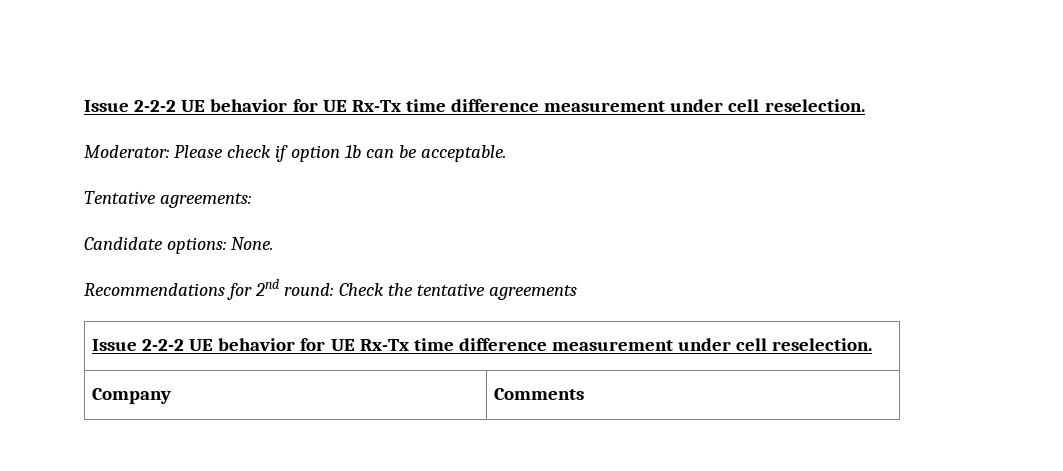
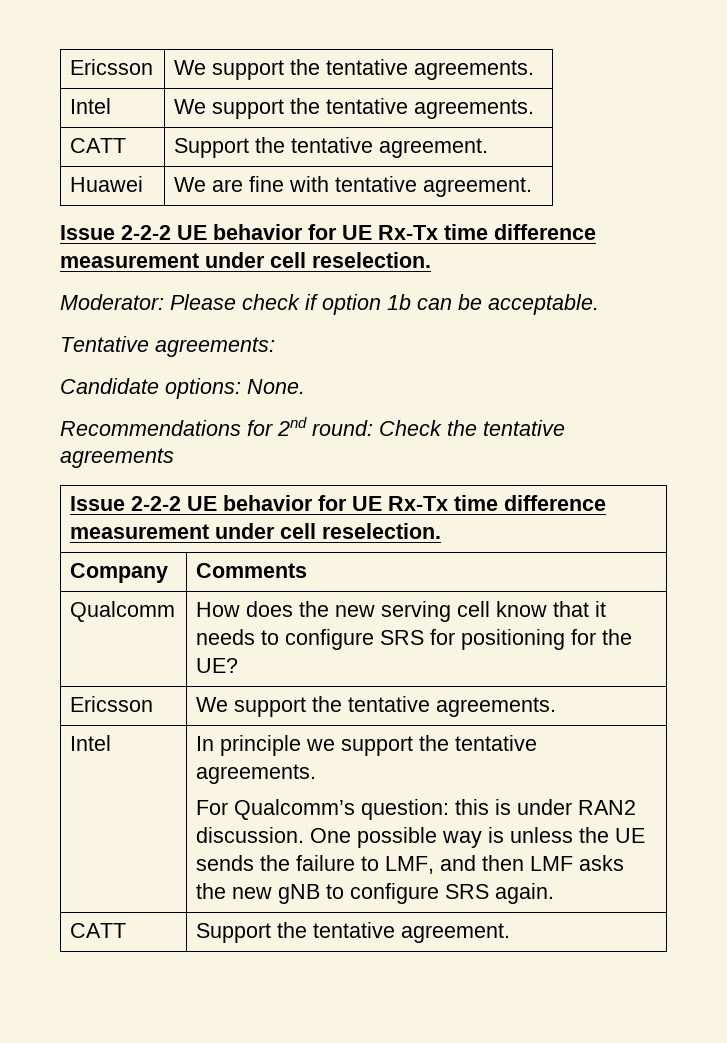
(84, 106) none -> [70,59,154,75] [174,59,535,80] [70,98,112,114] [174,98,535,119] [70,138,127,153] [174,137,489,158] [70,176,144,192] [174,176,533,197] Ericsson | We support the tentative agreements. // Intel | We support the tentative agreements. // CATT | Support the tentative agreement. // Huawei | We are fine with tentative agreement. //
(584, 394) none -> [70,601,176,622] [196,601,607,622] [196,629,633,650] [196,658,239,673] [70,696,154,712] [196,696,557,717] [70,735,112,751] [196,735,538,756] [196,764,317,784] [196,799,637,820] [196,827,646,848] [196,855,625,874] [196,883,555,904] [70,923,127,938] [196,922,511,943] // Qualcomm | How does the new serving cell know that it needs to configure SRS for positioning for the UE? // Ericsson | We support the tentative agreements. // Intel | In principle we support the tentative agreements. // For Qualcomm’s question: this is under RAN2 discussion. One possible way is unless the UE sends the failure to LMF, and then LMF asks the new gNB to configure SRS again. // CATT | Support the tentative agreement.

